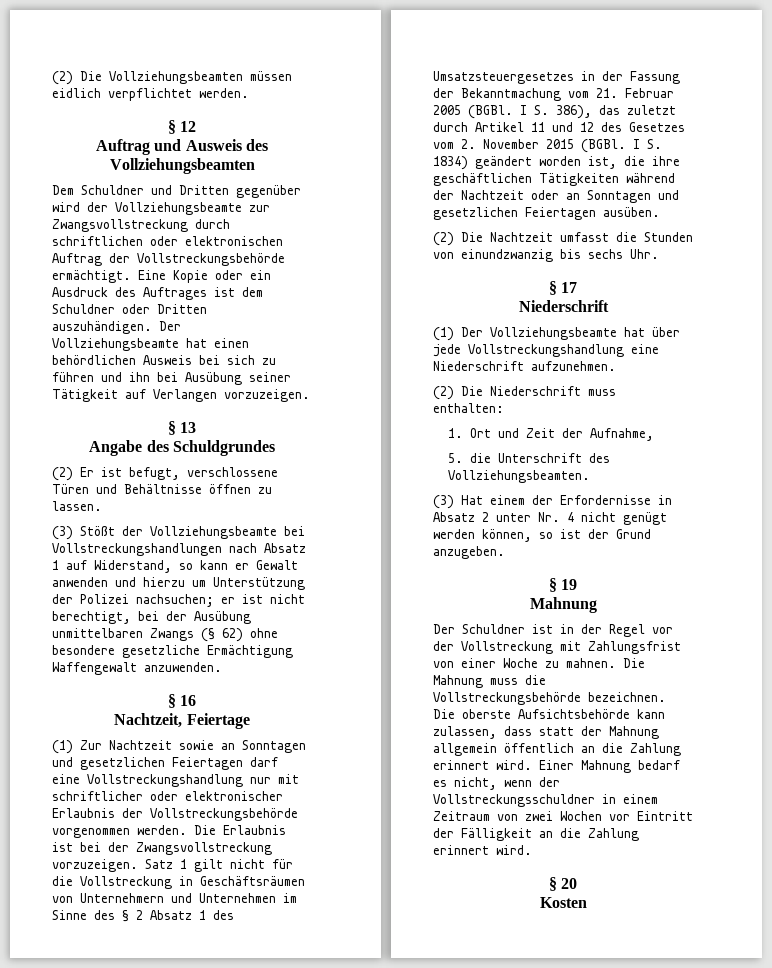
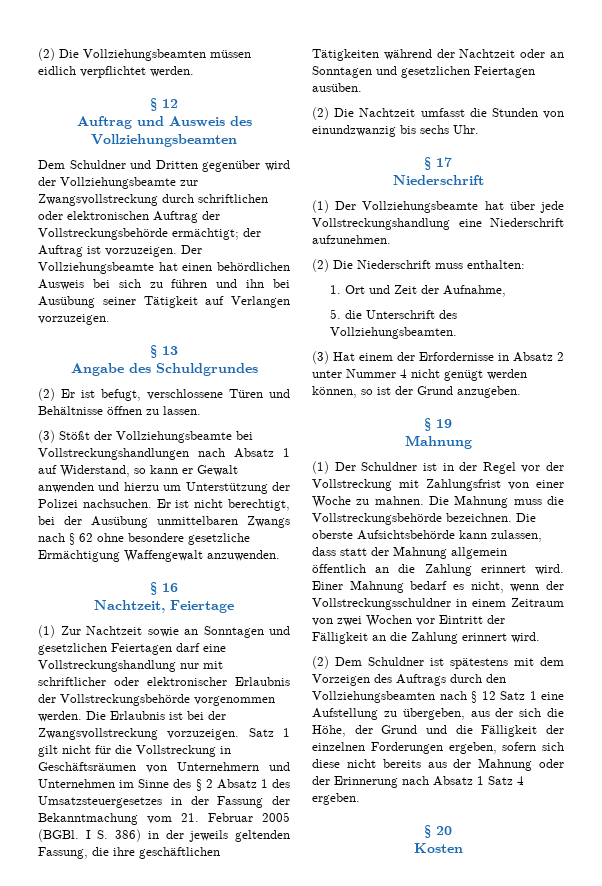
[52,270,271,283] [52,287,263,300] [52,304,207,314] [52,321,152,334] ermächtigt. Eine Kopie oder ein Ausdruck des Auftrages ist dem Schuldner oder Dritten auszuhändigen. -> [172,228,261,240] [38,245,177,257] ermächtigt; der Auftrag ist vorzuzeigen.
[136,594,235,607] nachsuchen; er -> [82,499,171,508] nachsuchen. Er
[201,628,243,642] (§ 62) -> [38,533,93,545] nach § 62
[556,105,676,119] [433,122,685,132] [433,139,662,153] [433,156,617,170] 386), das zuletzt durch Artikel 11 und 12 des Gesetzes vom 2. November 2015 (BGBl. I S. 1834) geändert worden ist, -> [115,829,290,842] [38,847,88,859] 386) in der jeweils geltenden Fassung,
[538,512,560,522] Nr. -> [346,369,396,378] Nummer
(597, 605) none -> [312,461,329,474] (1)
(532, 850) none -> [312,656,564,669] [312,674,506,686] [312,691,564,703] [312,708,564,720] [312,725,564,737] [312,742,564,754] [312,758,564,771] [312,776,524,788] [312,793,360,805] // (2) Dem Schuldner ist spätestens mit dem Vorzeigen des Auftrags durch den Vollziehungsbeamten nach § 12 Satz 1 eine Aufstellung zu übergeben, aus der sich die Höhe, der Grund und die Fälligkeit der einzelnen Forderungen ergeben, sofern sich diese nicht bereits aus der Mahnung oder der Erinnerung nach Absatz 1 Satz 4 ergeben.

